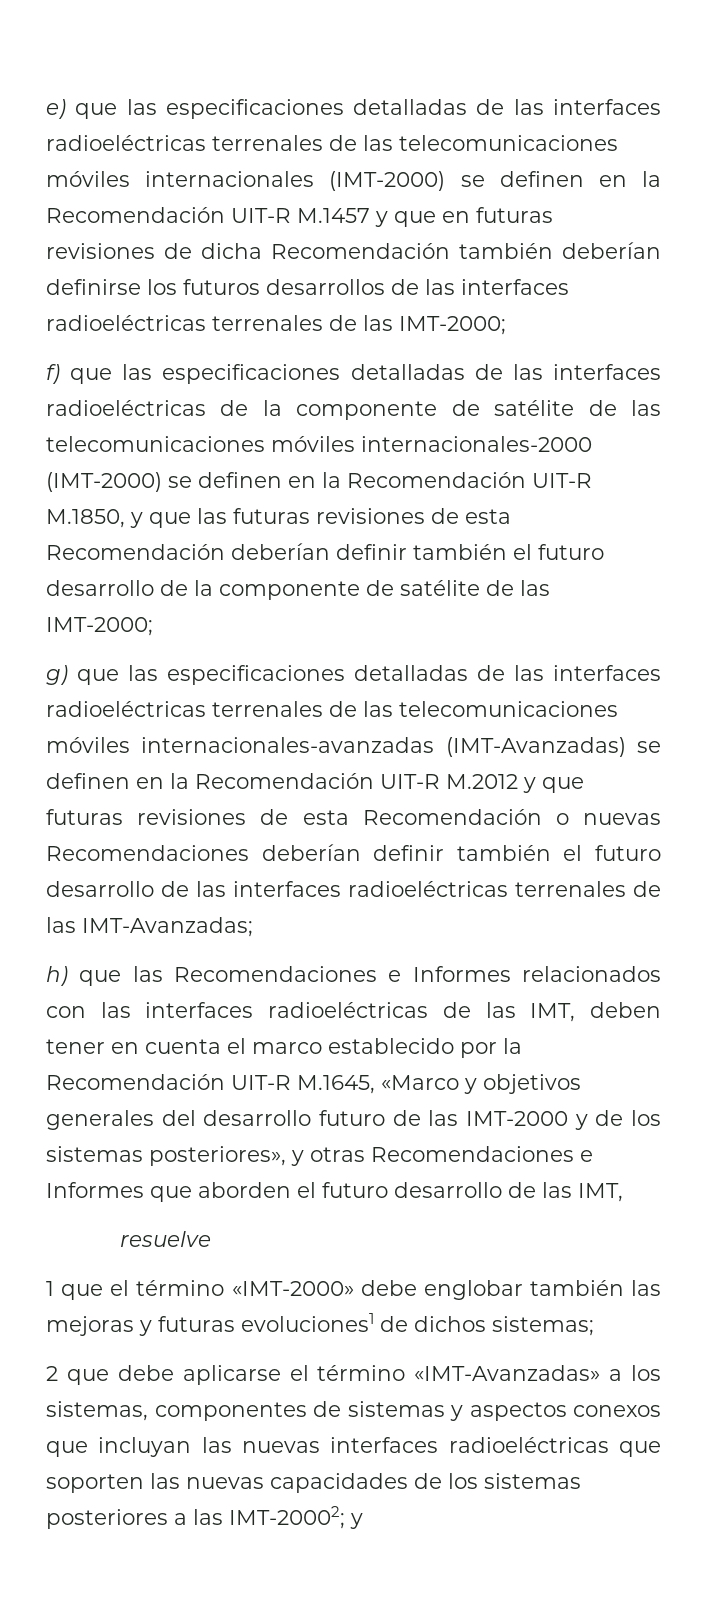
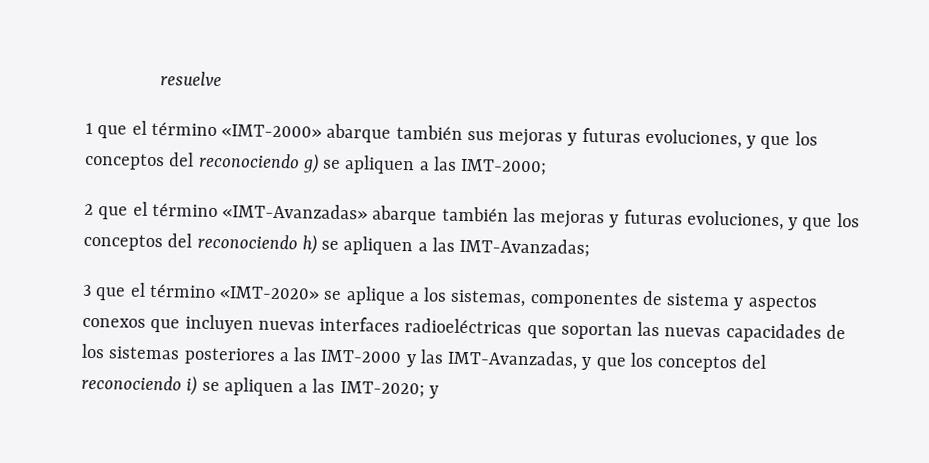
[46,99,661,119] [46,135,618,151] [46,171,661,191] [46,207,553,227] [46,242,661,259] [46,279,569,295] [46,315,506,335] [46,364,662,384] [46,400,661,420] [46,436,592,452] [46,472,592,492] [46,508,511,528] [46,543,604,560] [46,580,550,600] [46,617,153,636] [46,665,661,685] [46,701,618,717] [46,737,661,757] [46,773,584,793] [46,809,661,825] [46,844,662,861] [46,881,661,897] [46,917,253,937] [46,966,661,986] [46,1002,661,1022] [46,1038,522,1058] [46,1074,581,1094] [46,1110,661,1130] [46,1146,593,1166] [46,1182,623,1202] e) que las especificaciones detalladas de las interfaces radioeléctricas terrenales de las telecomunicaciones móviles internacionales (IMT-2000) se definen en la Recomendación UIT-R M.1457 y que en futuras revisiones de dicha Recomendación también deberían definirse los futuros desarrollos de las interfaces radioeléctricas terrenales de las IMT-2000; // f) que las especificaciones detalladas de las interfaces radioeléctricas de la componente de satélite de las telecomunicaciones móviles internacionales-2000 (IMT-2000) se definen en la Recomendación UIT-R M.1850, y que las futuras revisiones de esta Recomendación deberían definir también el futuro desarrollo de la componente de satélite de las IMT-2000; // g) que las especificaciones detalladas de las interfaces radioeléctricas terrenales de las telecomunicaciones móviles internacionales-avanzadas (IMT-Avanzadas) se definen en la Recomendación UIT-R M.2012 y que futuras revisiones de esta Recomendación o nuevas Recomendaciones deberían definir también el futuro desarrollo de las interfaces radioeléctricas terrenales de las IMT-Avanzadas; // h) que las Recomendaciones e Informes relacionados con las interfaces radioeléctricas de las IMT, deben tener en cuenta el marco establecido por la Recomendación UIT-R M.1645, «Marco y objetivos generales del desarrollo futuro de las IMT-2000 y de los sistemas posteriores», y otras Recomendaciones e Informes que aborden el futuro desarrollo de las IMT, // -> (159, 79) none
[360,1280,523,1300] debe englobar -> [326,123,818,150] [84,152,548,176] [84,201,438,225] abarque también sus mejoras y futuras evoluciones, y que los conceptos del reconociendo g) se apliquen a las IMT-2000; // 2 que el término «IMT-Avanzadas» abarque
[241,1313,594,1336] [46,1365,601,1385] evoluciones1 de dichos sistemas; // 2 que debe aplicarse el término «IMT-Avanzadas» -> [686,210,860,231] [83,233,591,258] [82,282,406,306] evoluciones, y que los conceptos del reconociendo h) se apliquen a las IMT-Avanzadas; // 3 que el término «IMT-2020» se aplique
[347,1401,445,1417] sistemas -> [666,293,731,307] sistema
[98,1437,232,1457] incluyan las -> [184,314,254,334] incluyen
[46,1474,144,1493] soporten -> [560,322,633,340] soportan
[229,1506,345,1529] IMT-20002; -> [320,349,768,373] [81,374,425,398] IMT-2000 y las IMT-Avanzadas, y que los conceptos del reconociendo i) se apliquen a las IMT-2020;

